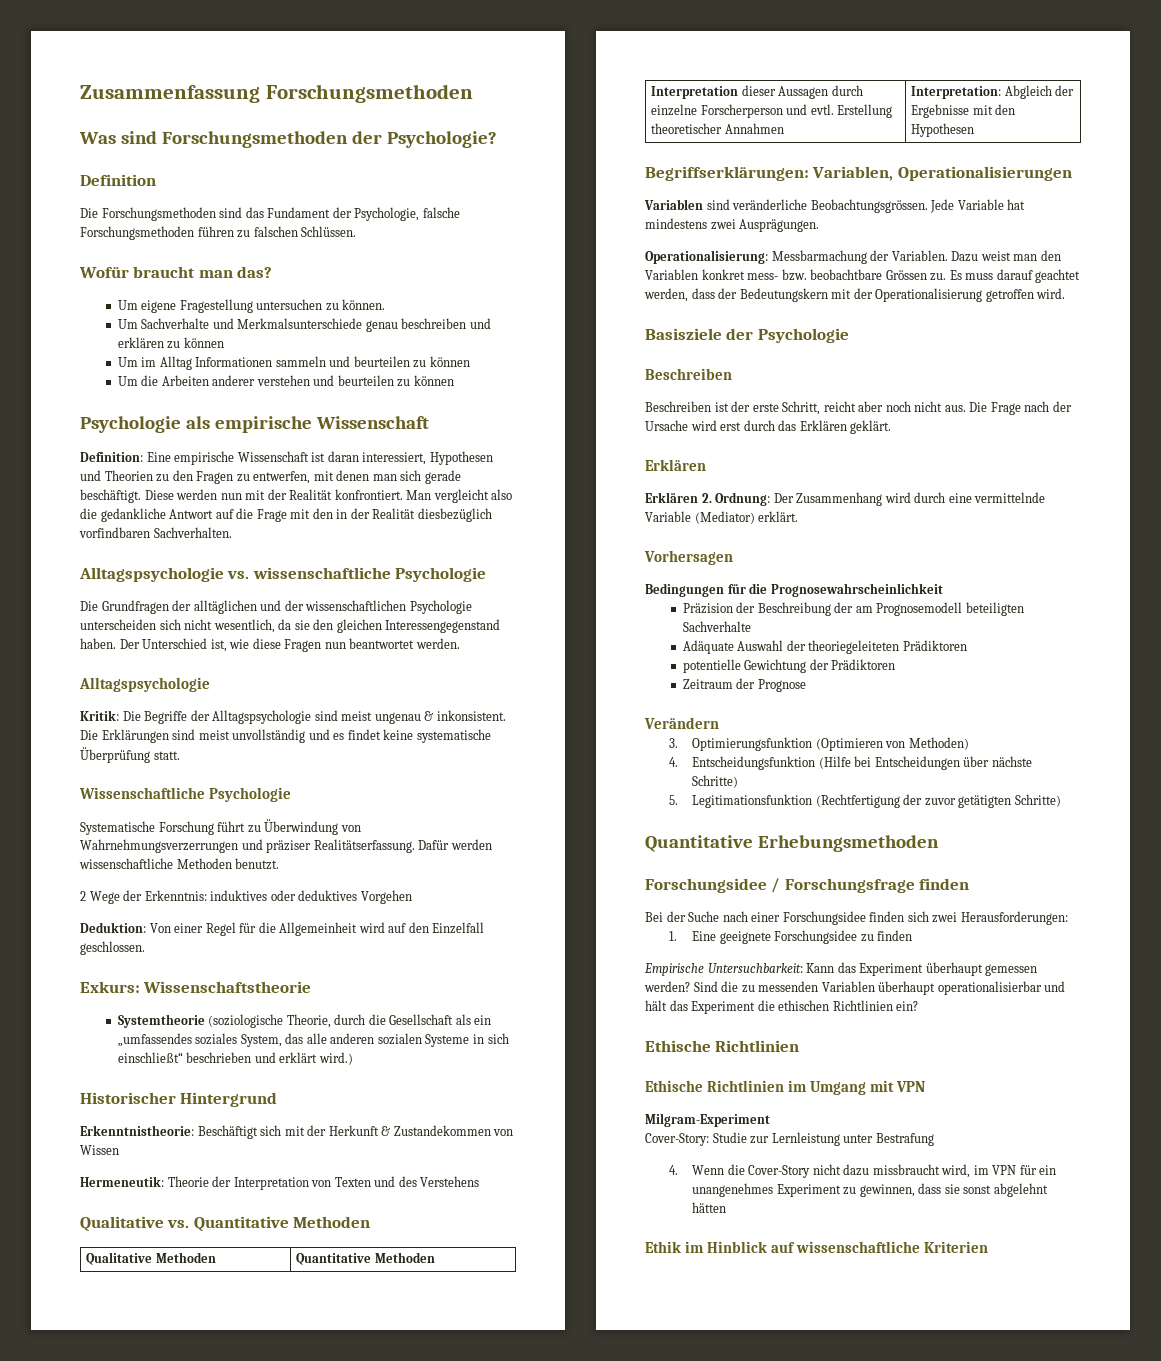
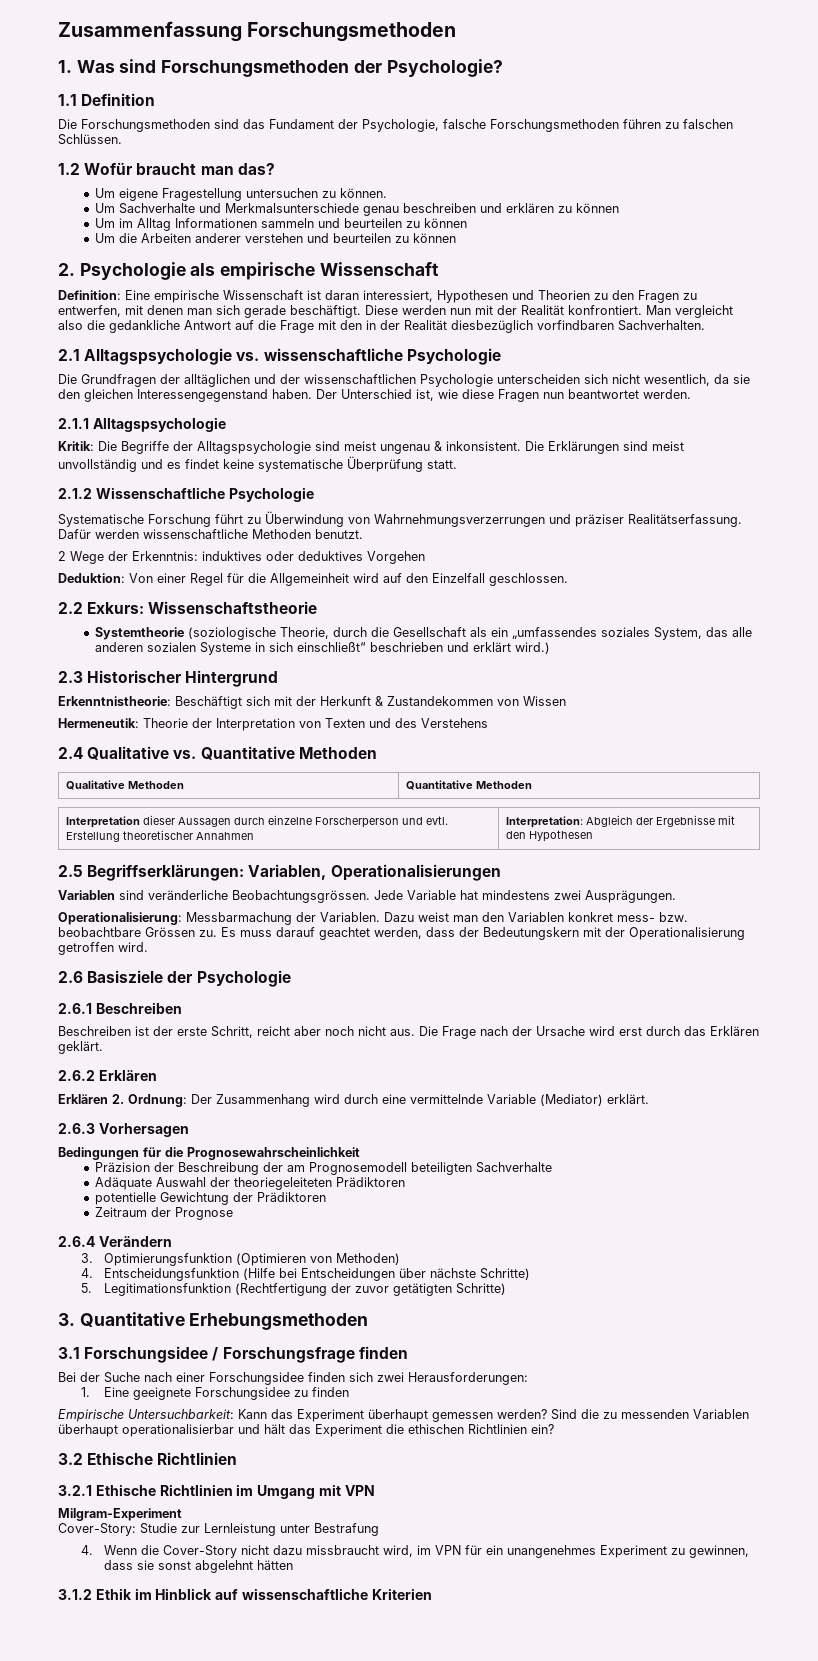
(473, 93) none -> [58,60,72,73] 1.
(497, 139) none -> [58,94,77,106] 1.1
(357, 231) none -> [58,163,80,175] 1.2
(454, 380) none -> [58,263,75,276] 2.
(232, 532) none -> [58,349,80,361] 2.1
(460, 643) none -> [58,418,89,429] 2.1.1
(180, 755) none -> [58,488,92,499] 2.1.2
(145, 948) none -> [58,602,83,614] 2.2
(353, 1058) none -> [58,671,83,683] 2.3
(480, 1181) none -> [58,747,83,759] 2.4
(975, 130) none -> [58,865,83,877] 2.5
(1066, 293) none -> [58,971,83,983] 2.6
(849, 335) none -> [58,1003,92,1014] 2.6.1
(892, 427) none -> [58,1070,95,1081] 2.6.2
(799, 516) none -> [58,1123,95,1134] 2.6.3
(806, 685) none -> [58,1236,95,1247] 2.6.4
(1061, 800) none -> [58,1313,75,1326] 3.
(939, 843) none -> [58,1347,80,1359] 3.1
(919, 1006) none -> [58,1453,83,1465] 3.2
(800, 1046) none -> [58,1485,92,1496] 3.2.1
(727, 1207) none -> [58,1589,92,1600] 3.1.2

